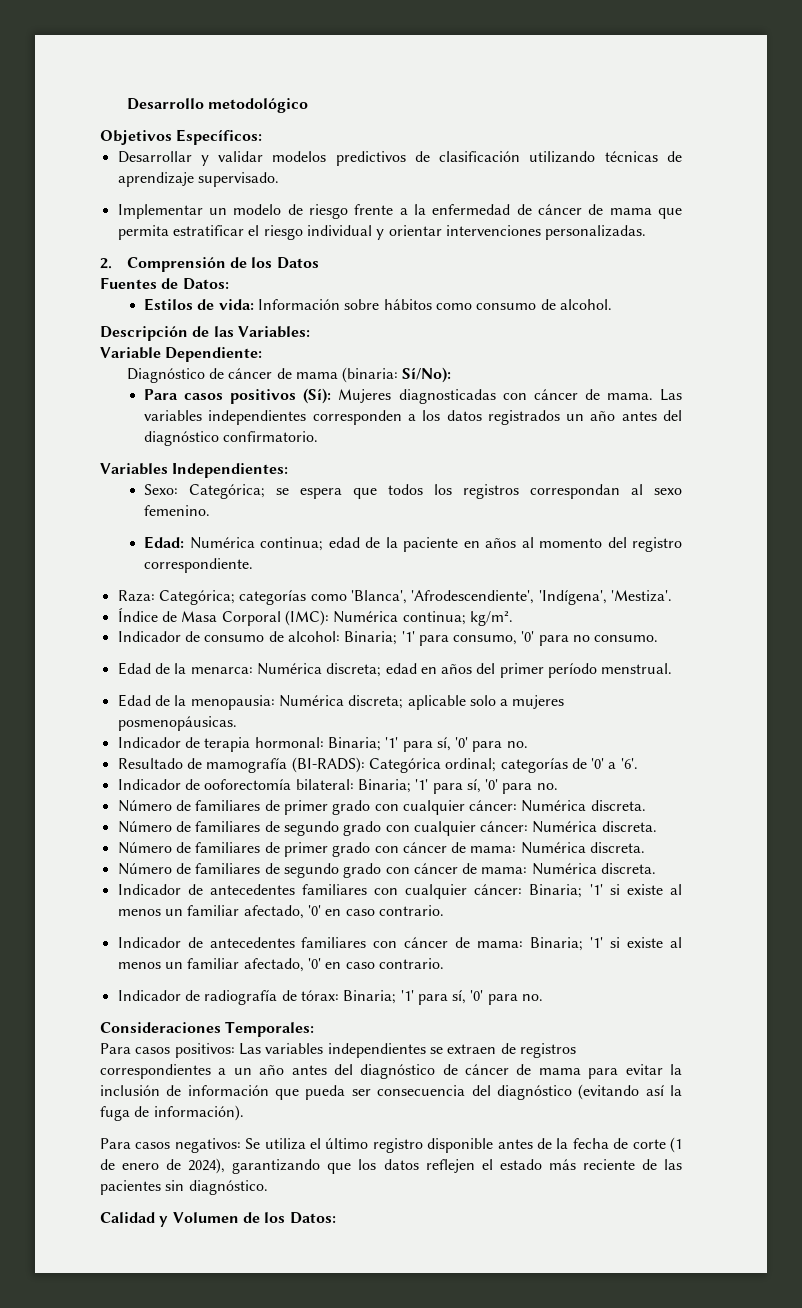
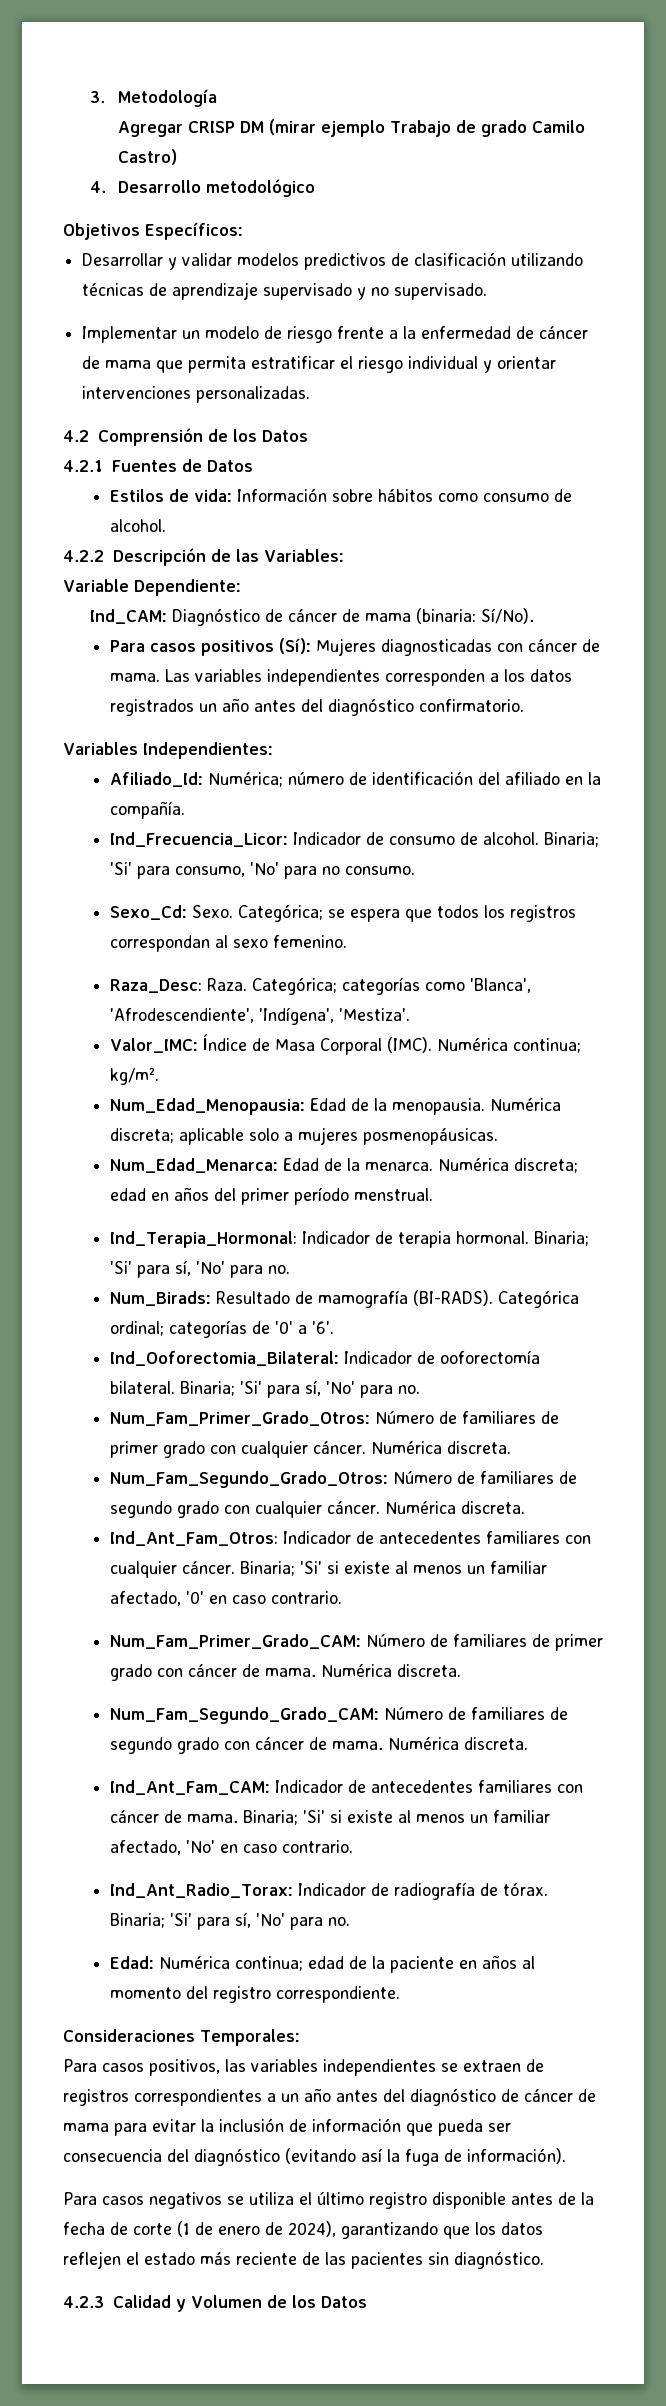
(126, 104) none -> [90,89,217,107] [117,119,585,137] [117,149,177,165] [90,181,107,193] 3. Metodología // Agregar CRISP DM (mirar ejemplo Trabajo de grado Camilo Castro) // 4.
(194, 179) none -> [263,283,390,300] supervisado y no
[100,258,112,269] 2. -> [63,430,89,442] 4.2
(319, 263) none -> [63,460,103,472] 4.2.1
[182,278,229,290] Datos: -> [206,460,253,472] Datos
(613, 304) none -> [63,550,104,562] 4.2.2
(263, 354) none -> [90,609,168,624] Ind_CAM:
[402,367,452,383] Sí/No): -> [481,608,535,624] Sí/No).
[144,484,179,495] Sexo: -> [109,771,601,787] [109,801,185,819] [109,832,599,847] [109,862,415,879] [109,905,233,920] Afiliado_Id: Numérica; número de identificación del afiliado en la compañía. // Ind_Frecuencia_Licor: Indicador de consumo de alcohol. Binaria; 'Si' para consumo, 'No' para no consumo. // Sexo_Cd: Sexo.
(211, 510) none -> [109,977,531,995] [109,1007,410,1025] [109,1034,581,1055] [109,1068,159,1085] [109,1098,561,1115] [109,1127,498,1145] [109,1158,578,1173] [109,1187,433,1205] [109,1231,589,1248] [109,1260,290,1278] [109,1290,579,1308] [109,1320,334,1338] [109,1350,540,1366] [109,1380,420,1398] [109,1411,559,1426] [109,1441,511,1458] [109,1471,577,1488] [109,1501,525,1518] [109,1531,591,1546] [109,1561,547,1578] [109,1591,342,1606] [109,1634,603,1651] [109,1664,461,1681] [109,1707,568,1724] [109,1737,528,1754] [109,1780,583,1795] [109,1810,550,1825] [109,1840,353,1855] [109,1882,548,1900] [109,1912,350,1930] // Raza_Desc: Raza. Categórica; categorías como 'Blanca', 'Afrodescendiente', 'Indígena', 'Mestiza'. // Valor_IMC: Índice de Masa Corporal (IMC). Numérica continua; kg/m². // Num_Edad_Menopausia: Edad de la menopausia. Numérica discreta; aplicable solo a mujeres posmenopáusicas. // Num_Edad_Menarca: Edad de la menarca. Numérica discreta; edad en años del primer período menstrual. // Ind_Terapia_Hormonal: Indicador de terapia hormonal. Binaria; 'Si' para sí, 'No' para no. // Num_Birads: Resultado de mamografía (BI-RADS). Categórica ordinal; categorías de '0' a '6'. // Ind_Ooforectomia_Bilateral: Indicador de ooforectomía bilateral. Binaria; 'Si' para sí, 'No' para no. // Num_Fam_Primer_Grado_Otros: Número de familiares de primer grado con cualquier cáncer. Numérica discreta. // Num_Fam_Segundo_Grado_Otros: Número de familiares de segundo grado con cualquier cáncer. Numérica discreta. // Ind_Ant_Fam_Otros: Indicador de antecedentes familiares con cualquier cáncer. Binaria; 'Si' si existe al menos un familiar afectado, '0' en caso contrario. // Num_Fam_Primer_Grado_CAM: Número de familiares de primer grado con cáncer de mama. Numérica discreta. // Num_Fam_Segundo_Grado_CAM: Número de familiares de segundo grado con cáncer de mama. Numérica discreta. // Ind_Ant_Fam_CAM: Indicador de antecedentes familiares con cáncer de mama. Binaria; 'Si' si existe al menos un familiar afectado, 'No' en caso contrario. // Ind_Ant_Radio_Torax: Indicador de radiografía de tórax. Binaria; 'Si' para sí, 'No' para no.
[117,590,672,605] [117,608,513,626] [117,631,659,646] [117,662,673,678] [117,694,565,710] [117,716,237,731] [117,737,528,752] [117,757,638,773] [117,779,558,794] [117,800,646,815] [117,821,657,836] [117,842,646,857] [117,863,657,878] [117,884,682,899] [117,905,444,919] [117,937,682,951] [117,958,444,972] [117,990,544,1005] // Raza: Categórica; categorías como 'Blanca', 'Afrodescendiente', 'Indígena', 'Mestiza'. // Índice de Masa Corporal (IMC): Numérica continua; kg/m². // Indicador de consumo de alcohol: Binaria; '1' para consumo, '0' para no consumo. // Edad de la menarca: Numérica discreta; edad en años del primer período menstrual. // Edad de la menopausia: Numérica discreta; aplicable solo a mujeres posmenopáusicas. // Indicador de terapia hormonal: Binaria; '1' para sí, '0' para no. // Resultado de mamografía (BI-RADS): Categórica ordinal; categorías de '0' a '6'. // Indicador de ooforectomía bilateral: Binaria; '1' para sí, '0' para no. // Número de familiares de primer grado con cualquier cáncer: Numérica discreta. // Número de familiares de segundo grado con cualquier cáncer: Numérica discreta. // Número de familiares de primer grado con cáncer de mama: Numérica discreta. // Número de familiares de segundo grado con cáncer de mama: Numérica discreta. // Indicador de antecedentes familiares con cualquier cáncer: Binaria; '1' si existe al menos un familiar afectado, '0' en caso contrario. // Indicador de antecedentes familiares con cáncer de mama: Binaria; '1' si existe al menos un familiar afectado, '0' en caso contrario. // Indicador de radiografía de tórax: Binaria; '1' para sí, '0' para no. -> (400, 1994) none
[174,1043,261,1058] positivos: Las -> [149,2059,246,2076] positivos, las
[174,1138,261,1153] negativos: Se -> [149,2192,244,2209] negativos se
(268, 1187) none -> [63,2296,104,2308] 4.2.3
[289,1212,336,1224] Datos: -> [320,2296,367,2308] Datos

